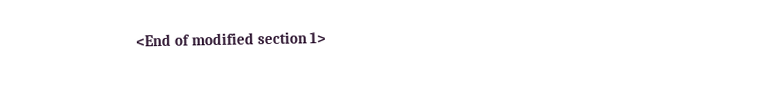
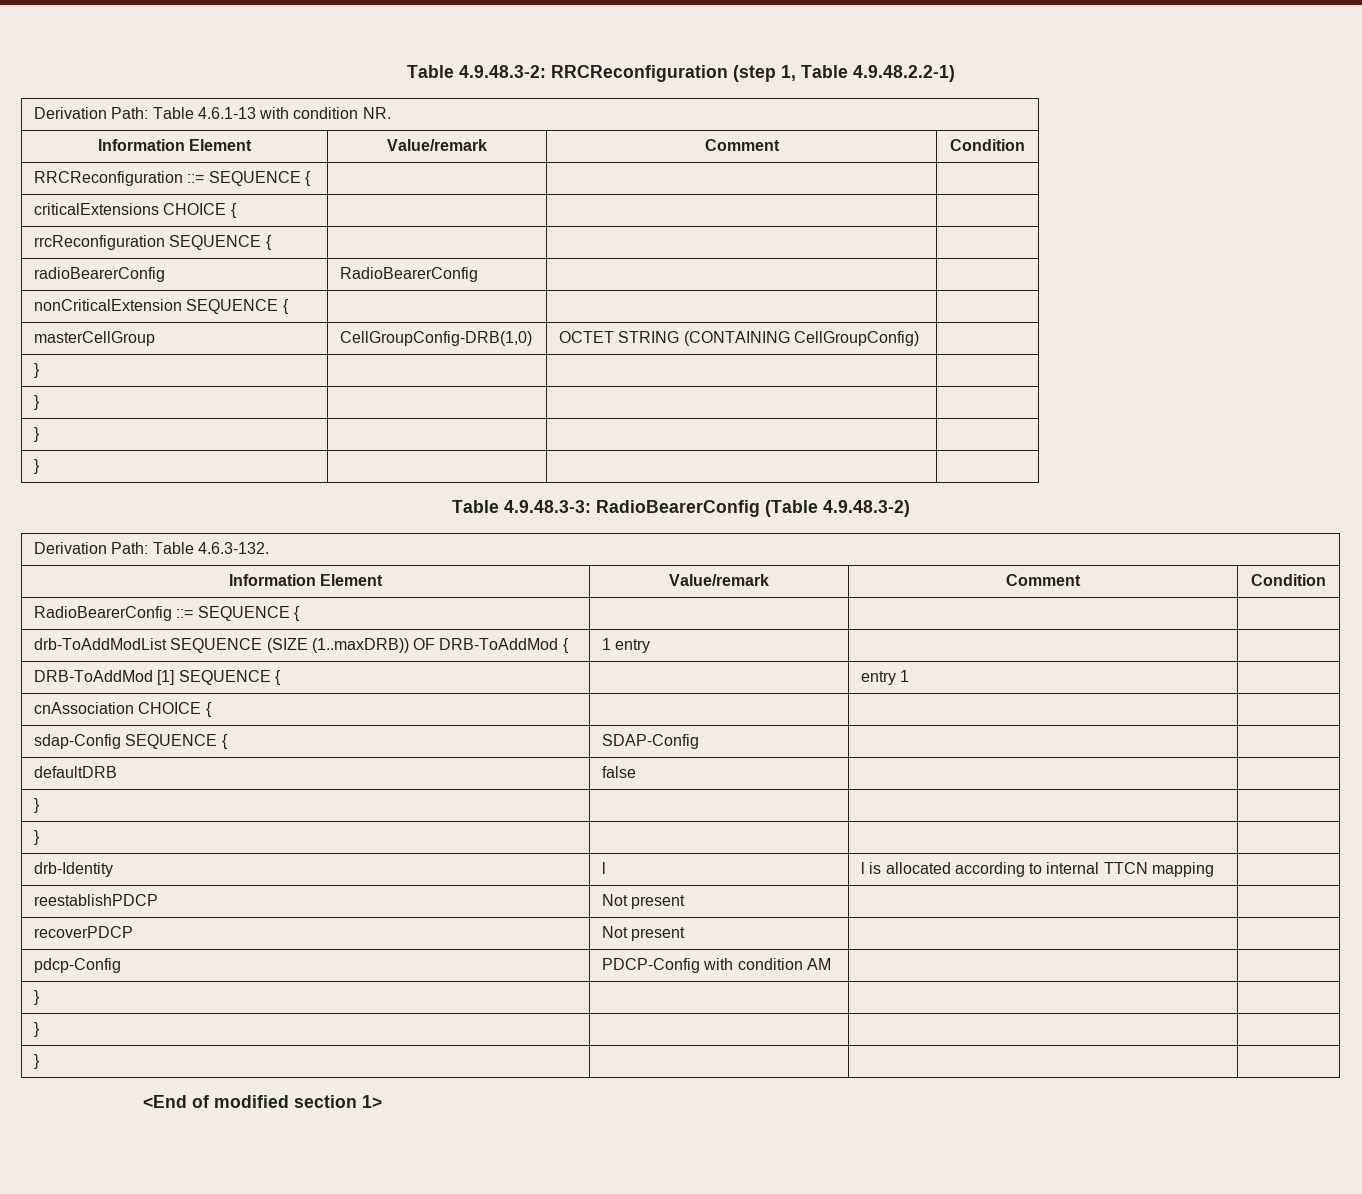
(134, 40) none -> [407,65,955,82] [33,107,391,119] [97,139,253,151] [386,139,487,151] [704,139,780,151] [950,139,1025,151] [33,171,311,186] [33,203,237,218] [33,235,272,250] [33,267,165,282] [339,267,478,282] [33,299,289,314] [33,331,155,346] [339,331,532,346] [558,331,919,346] [33,363,40,378] [33,395,40,410] [33,427,40,442] [33,459,40,474] [452,500,910,517] [33,542,269,554] [228,574,384,586] [669,574,769,586] [1006,574,1081,586] [1251,574,1326,586] [33,606,300,621] [33,638,569,653] [601,638,651,653] [33,670,281,685] [860,670,910,685] [33,702,212,717] [33,734,228,749] [601,734,699,749] [33,766,117,778] [601,766,636,778] [33,798,40,813] [33,830,40,845] [33,862,113,877] [601,862,606,874] [860,862,1215,877] [33,894,158,906] [601,894,686,909] [33,926,133,938] [601,926,686,941] [33,958,121,973] [601,958,831,973] [33,990,40,1005] [33,1022,40,1037] [33,1054,40,1069] Table 4.9.48.3-2: RRCReconfiguration (step 1, Table 4.9.48.2.2-1) // Derivation Path: Table 4.6.1-13 with condition NR. // Information Element | Value/remark | Comment | Condition // RRCReconfiguration ::= SEQUENCE { | | | // criticalExtensions CHOICE { | | | // rrcReconfiguration SEQUENCE { | | | // radioBearerConfig | RadioBearerConfig | | // nonCriticalExtension SEQUENCE { | | | // masterCellGroup | CellGroupConfig-DRB(1,0) | OCTET STRING (CONTAINING CellGroupConfig) | // } | | | // } | | | // } | | | // } | | | // Table 4.9.48.3-3: RadioBearerConfig (Table 4.9.48.3-2) // Derivation Path: Table 4.6.3-132. // Information Element | Value/remark | Comment | Condition // RadioBearerConfig ::= SEQUENCE { | | | // drb-ToAddModList SEQUENCE (SIZE (1..maxDRB)) OF DRB-ToAddMod { | 1 entry | | // DRB-ToAddMod [1] SEQUENCE { | | entry 1 | // cnAssociation CHOICE { | | | // sdap-Config SEQUENCE { | SDAP-Config | | // defaultDRB | false | | // } | | | // } | | | // drb-Identity | l | l is allocated according to internal TTCN mapping | // reestablishPDCP | Not present | | // recoverPDCP | Not present | | // pdcp-Config | PDCP-Config with condition AM | | // } | | | // } | | | // } | | | //

